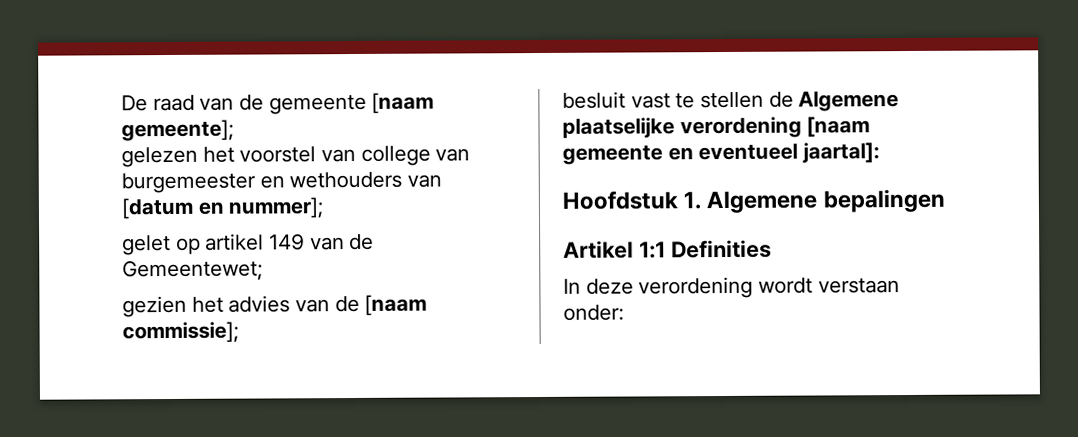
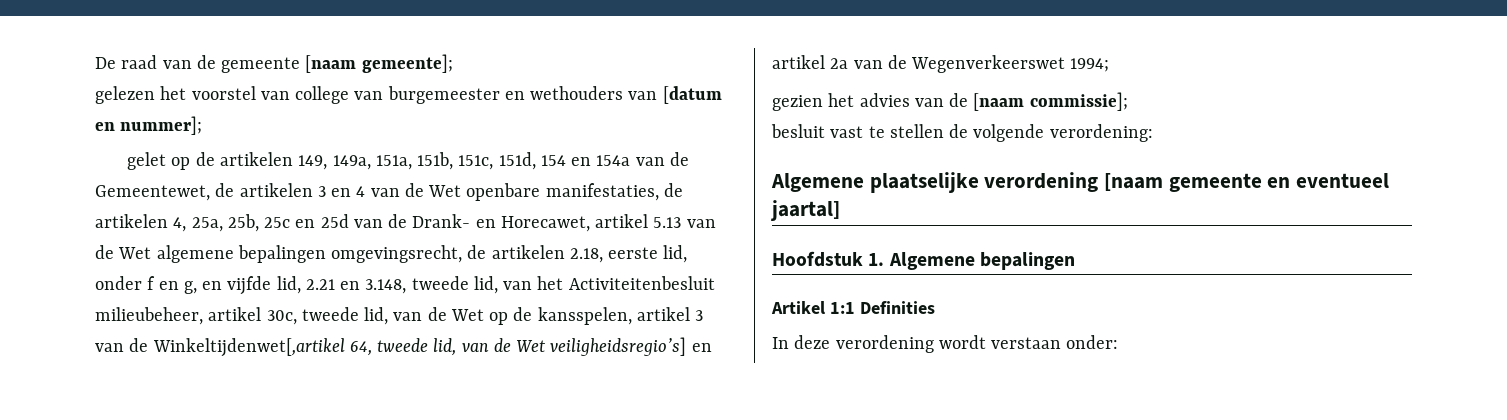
[205,233,375,251] [122,259,263,282] artikel 149 van de Gemeentewet; -> [195,152,689,170] [95,183,683,201] [95,214,716,232] [95,245,688,263] [95,276,715,295] [95,307,704,325] [95,337,712,357] [772,55,1110,73] de artikelen 149, 149a, 151a, 151b, 151c, 151d, 154 en 154a van de Gemeentewet, de artikelen 3 en 4 van de Wet openbare manifestaties, de artikelen 4, 25a, 25b, 25c en 25d van de Drank- en Horecawet, artikel 5.13 van de Wet algemene bepalingen omgevingsrecht, de artikelen 2.18, eerste lid, onder f en g, en vijfde lid, 2.21 en 3.148, tweede lid, van het Activiteitenbesluit milieubeheer, artikel 30c, tweede lid, van de Wet op de kansspelen, artikel 3 van de Winkeltijdenwet[,artikel 64, tweede lid, van de Wet veiligheidsregio’s] en artikel 2a van de Wegenverkeerswet 1994;
(794, 99) none -> [973,124,1153,142] volgende verordening: //
[802,142,881,164] jaartal]: -> [770,200,840,221] jaartal]

